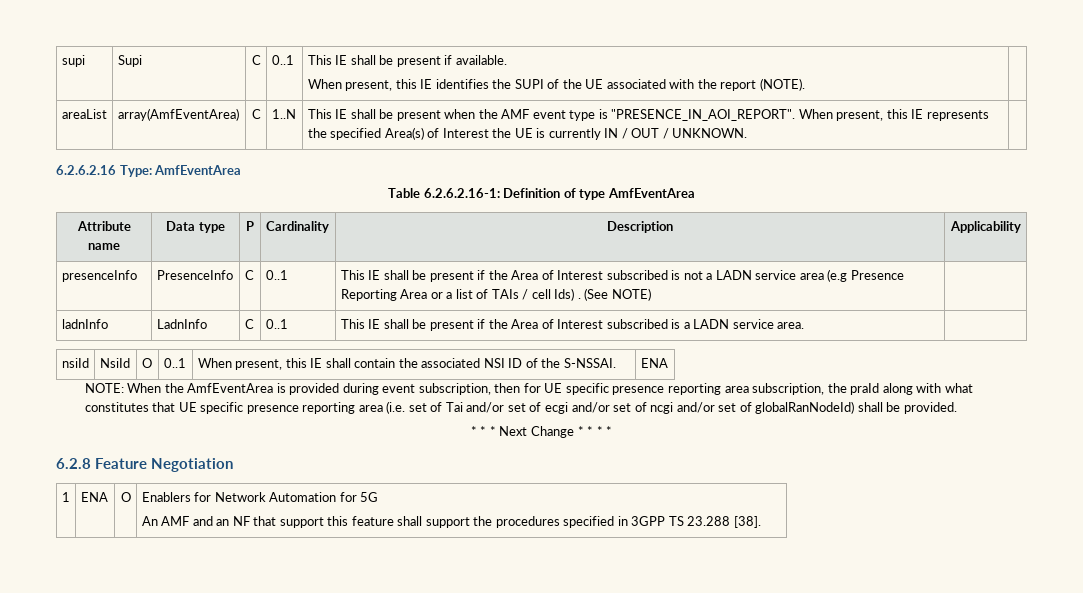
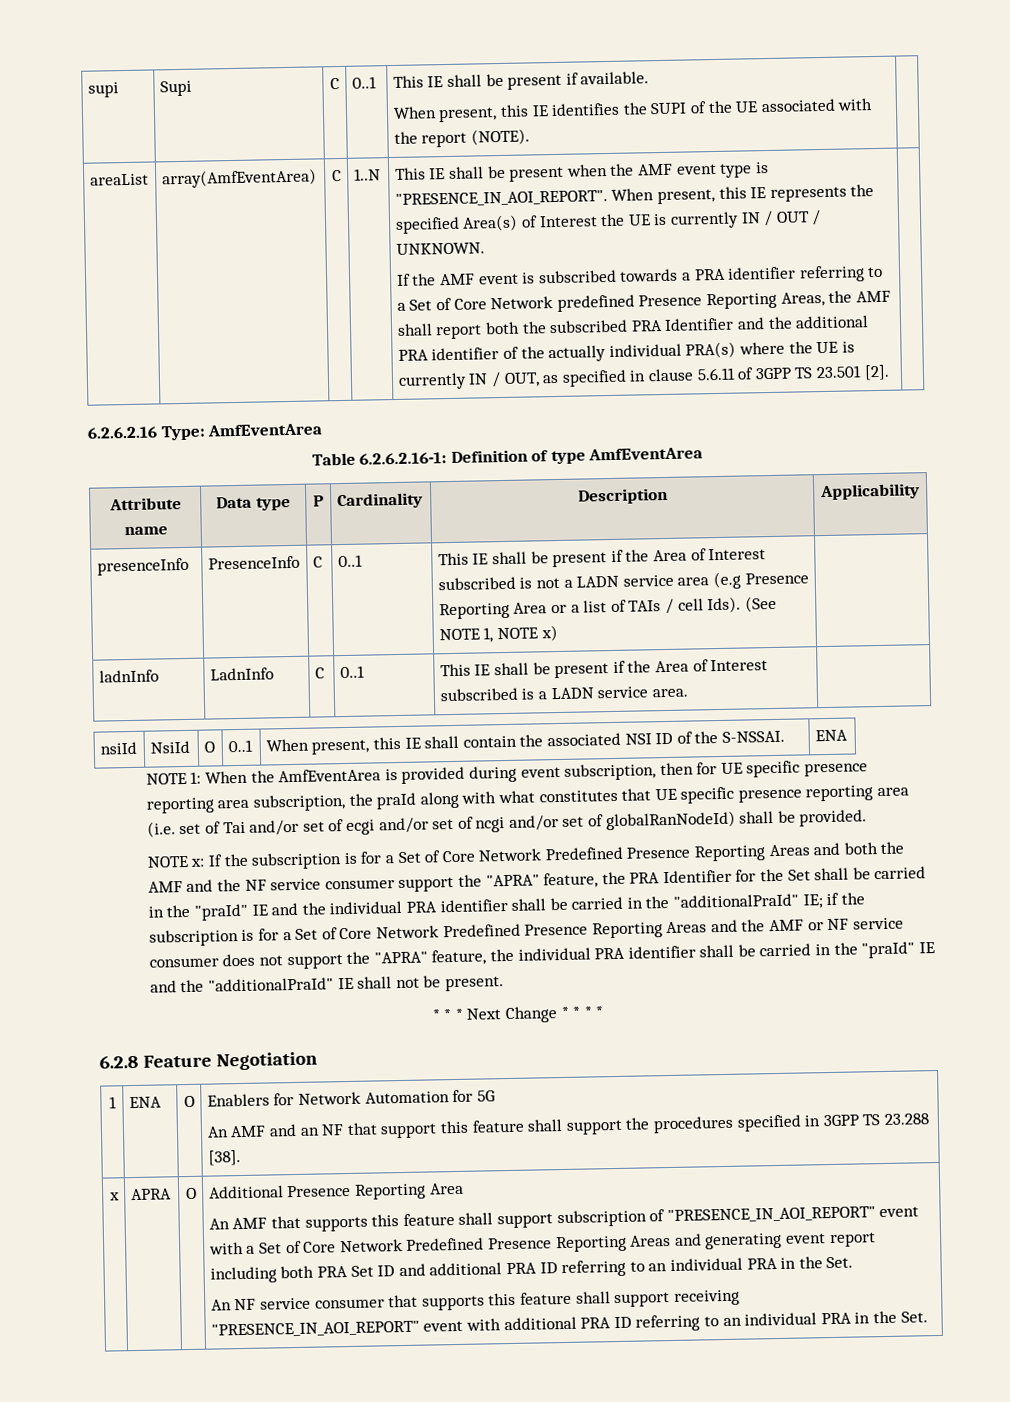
(748, 133) none -> [396,265,884,286] [396,290,891,312] [396,315,870,340] [397,341,855,363] [397,364,890,390] // If the AMF event is subscribed towards a PRA identifier referring to a Set of Core Network predefined Presence Reporting Areas, the AMF shall report both the subscribed PRA Identifier and the additional PRA identifier of the actually individual PRA(s) where the UE is currently IN / OUT, as specified in clause 5.6.11 of 3GPP TS 23.501 [2].
[554,288,651,301] Ids) . (See NOTE) -> [707,595,777,614] [438,625,558,643] Ids). (See NOTE 1, NOTE x)
[84,383,124,393] NOTE: -> [145,771,202,785] NOTE 1:
(957, 408) none -> [146,841,905,870] [147,866,927,893] [147,892,865,921] [148,917,904,947] [148,941,935,970] [149,975,504,993] // NOTE x: If the subscription is for a Set of Core Network Predefined Presence Reporting Areas and both the AMF and the NF service consumer support the "APRA" feature, the PRA Identifier for the Set shall be carried in the "praId" IE and the individual PRA identifier shall be carried in the "additionalPraId" IE; if the subscription is for a Set of Core Network Predefined Presence Reporting Areas and the AMF or NF service consumer does not support the "APRA" feature, the individual PRA identifier shall be carried in the "praId" IE and the "additionalPraId" IE shall not be present.
(761, 522) none -> [108,1192,120,1201] [130,1188,172,1201] [185,1187,197,1200] [208,1182,464,1200] [208,1206,920,1232] [208,1232,876,1255] [209,1256,854,1284] [210,1289,740,1311] [210,1310,928,1338] // x | APRA | O | Additional Presence Reporting Area // An AMF that supports this feature shall support subscription of "PRESENCE_IN_AOI_REPORT" event with a Set of Core Network Predefined Presence Reporting Areas and generating event report including both PRA Set ID and additional PRA ID referring to an individual PRA in the Set. // An NF service consumer that supports this feature shall support receiving "PRESENCE_IN_AOI_REPORT" event with additional PRA ID referring to an individual PRA in the Set.

